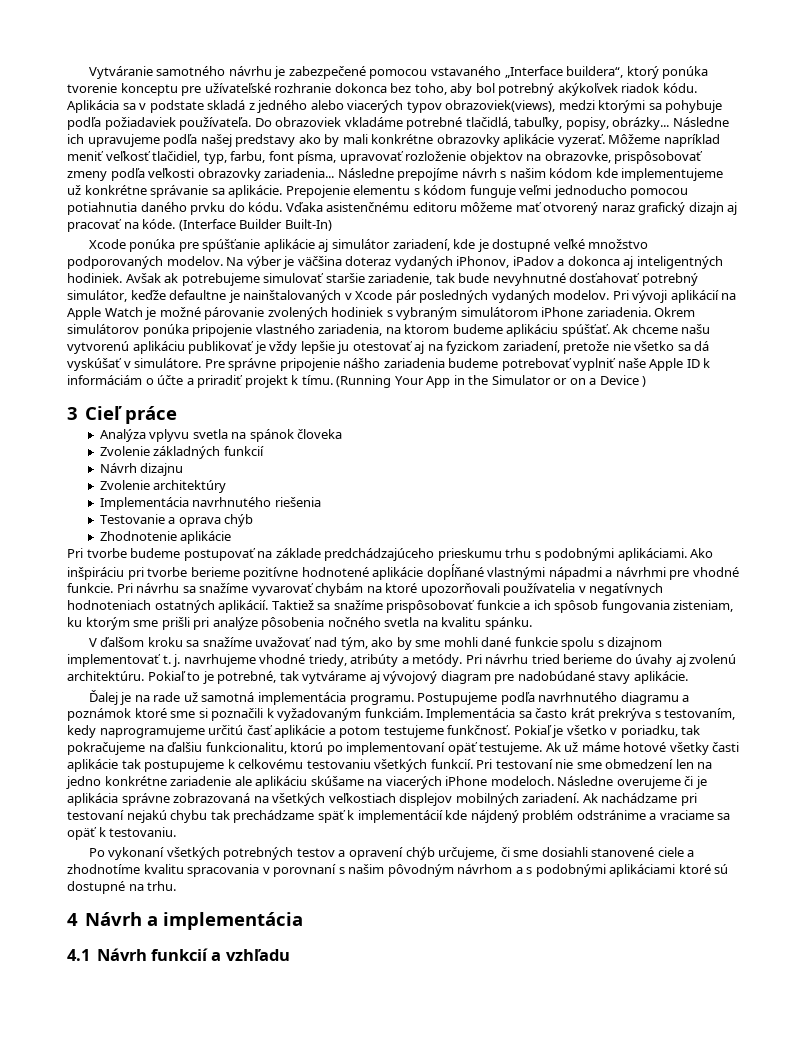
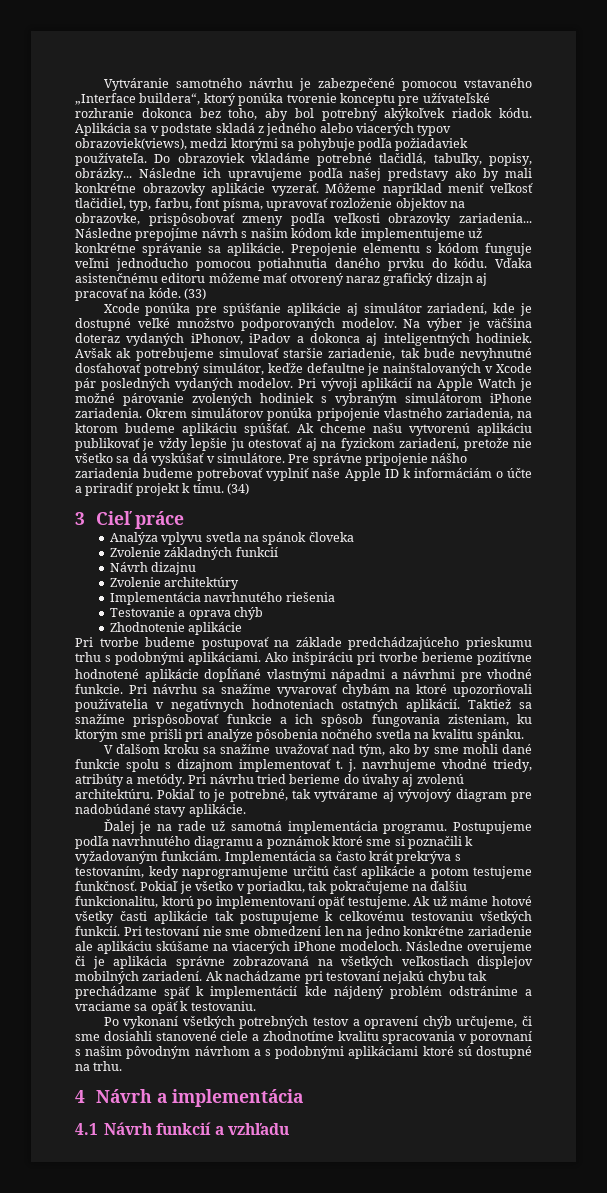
[178,219,332,231] (Interface Builder Built-In) -> [184,288,207,300] (33)
[336,375,647,388] (Running Your App in the Simulator or on a Device ) -> [226,483,249,495] (34)

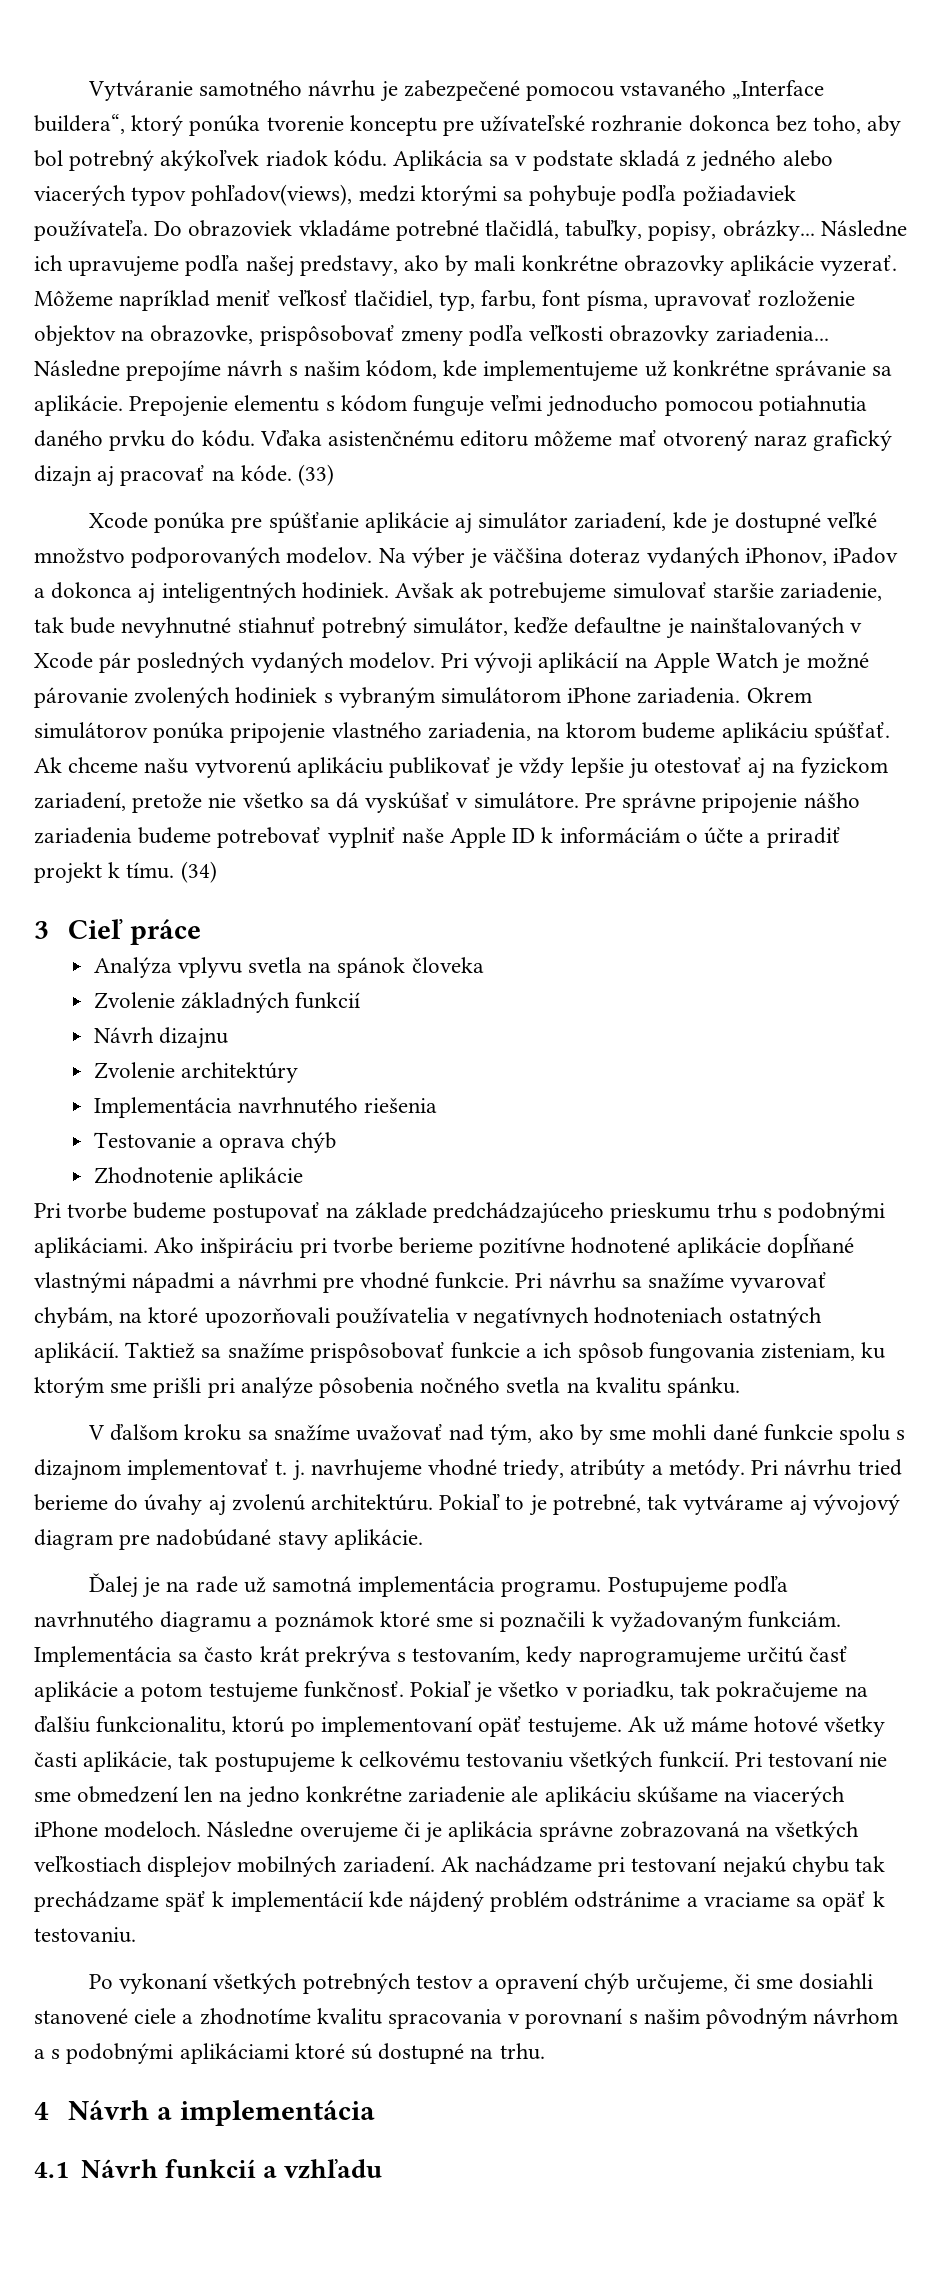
[75,138,187,150] obrazoviek(views), -> [191,184,353,206] pohľadov(views),
[388,168,450,181] predstavy -> [299,255,398,276] predstavy,
[290,228,332,238] kódom -> [366,360,438,379] kódom,
[75,363,141,373] dosťahovať -> [237,617,316,634] stiahnuť
[341,684,390,697] chybám -> [34,1307,113,1328] chybám,
[153,911,208,924] aplikácie -> [83,1751,173,1772] aplikácie,

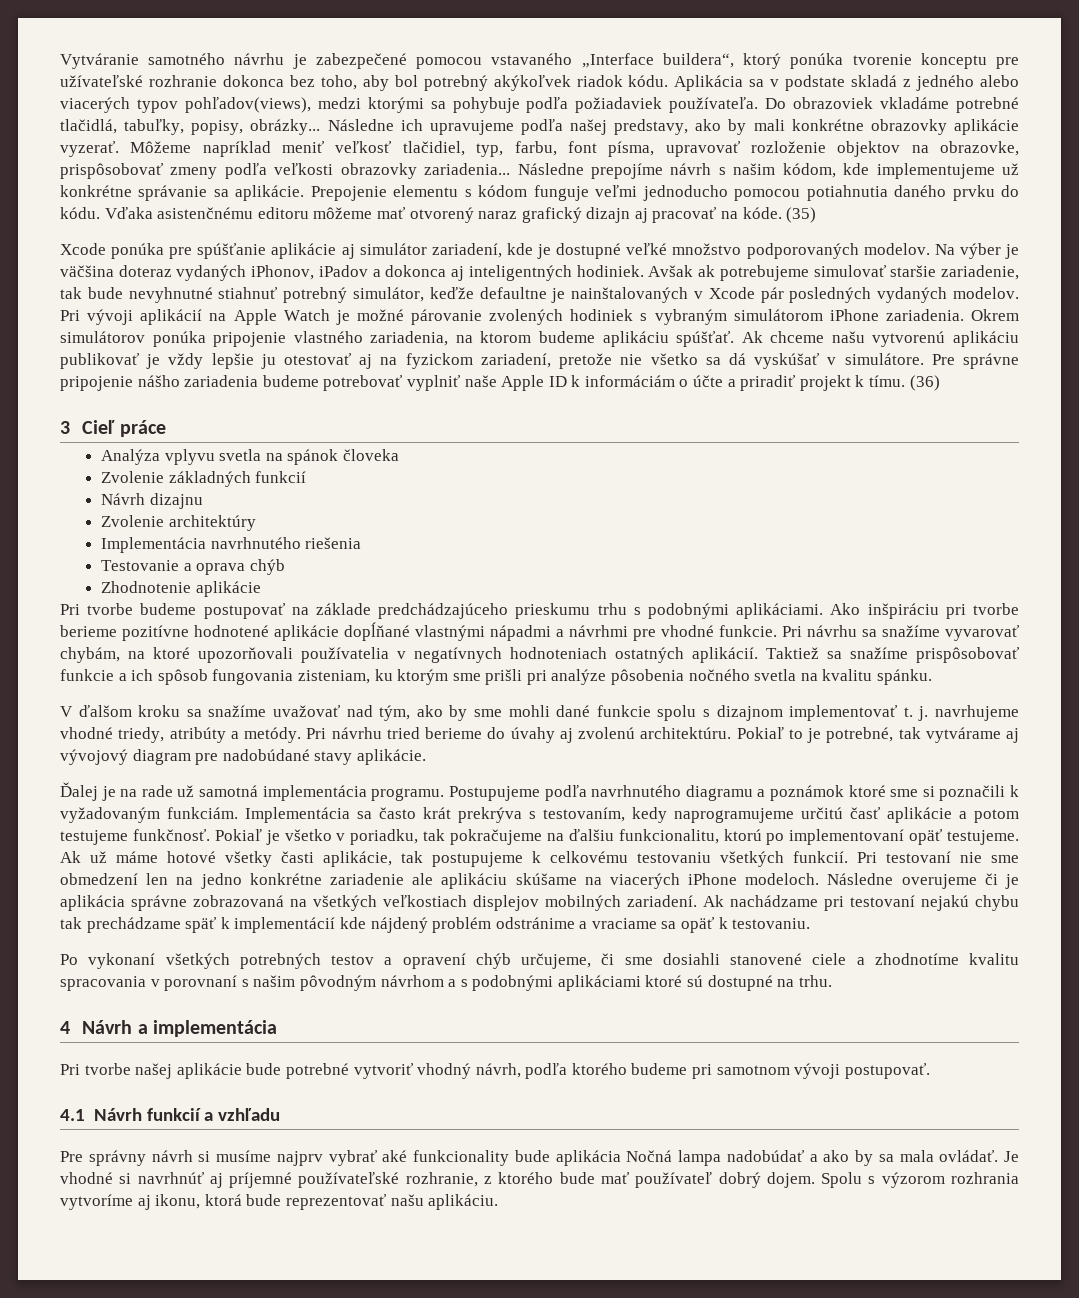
[298,464,335,486] (33) -> [786,207,817,223] (35)
[180,861,217,883] (34) -> [909,375,940,391] (36)
(376, 2113) none -> [60,1063,930,1079] // Pri tvorbe našej aplikácie bude potrebné vytvoriť vhodný návrh, podľa ktorého budeme pri samotnom vývoji postupovať.
(383, 2169) none -> [60,1150,1019,1166] [60,1172,1019,1188] [60,1194,499,1210] // Pre správny návrh si musíme najprv vybrať aké funkcionality bude aplikácia Nočná lampa nadobúdať a ako by sa mala ovládať. Je vhodné si navrhnúť aj príjemné používateľské rozhranie, z ktorého bude mať používateľ dobrý dojem. Spolu s výzorom rozhrania vytvoríme aj ikonu, ktorá bude reprezentovať našu aplikáciu.

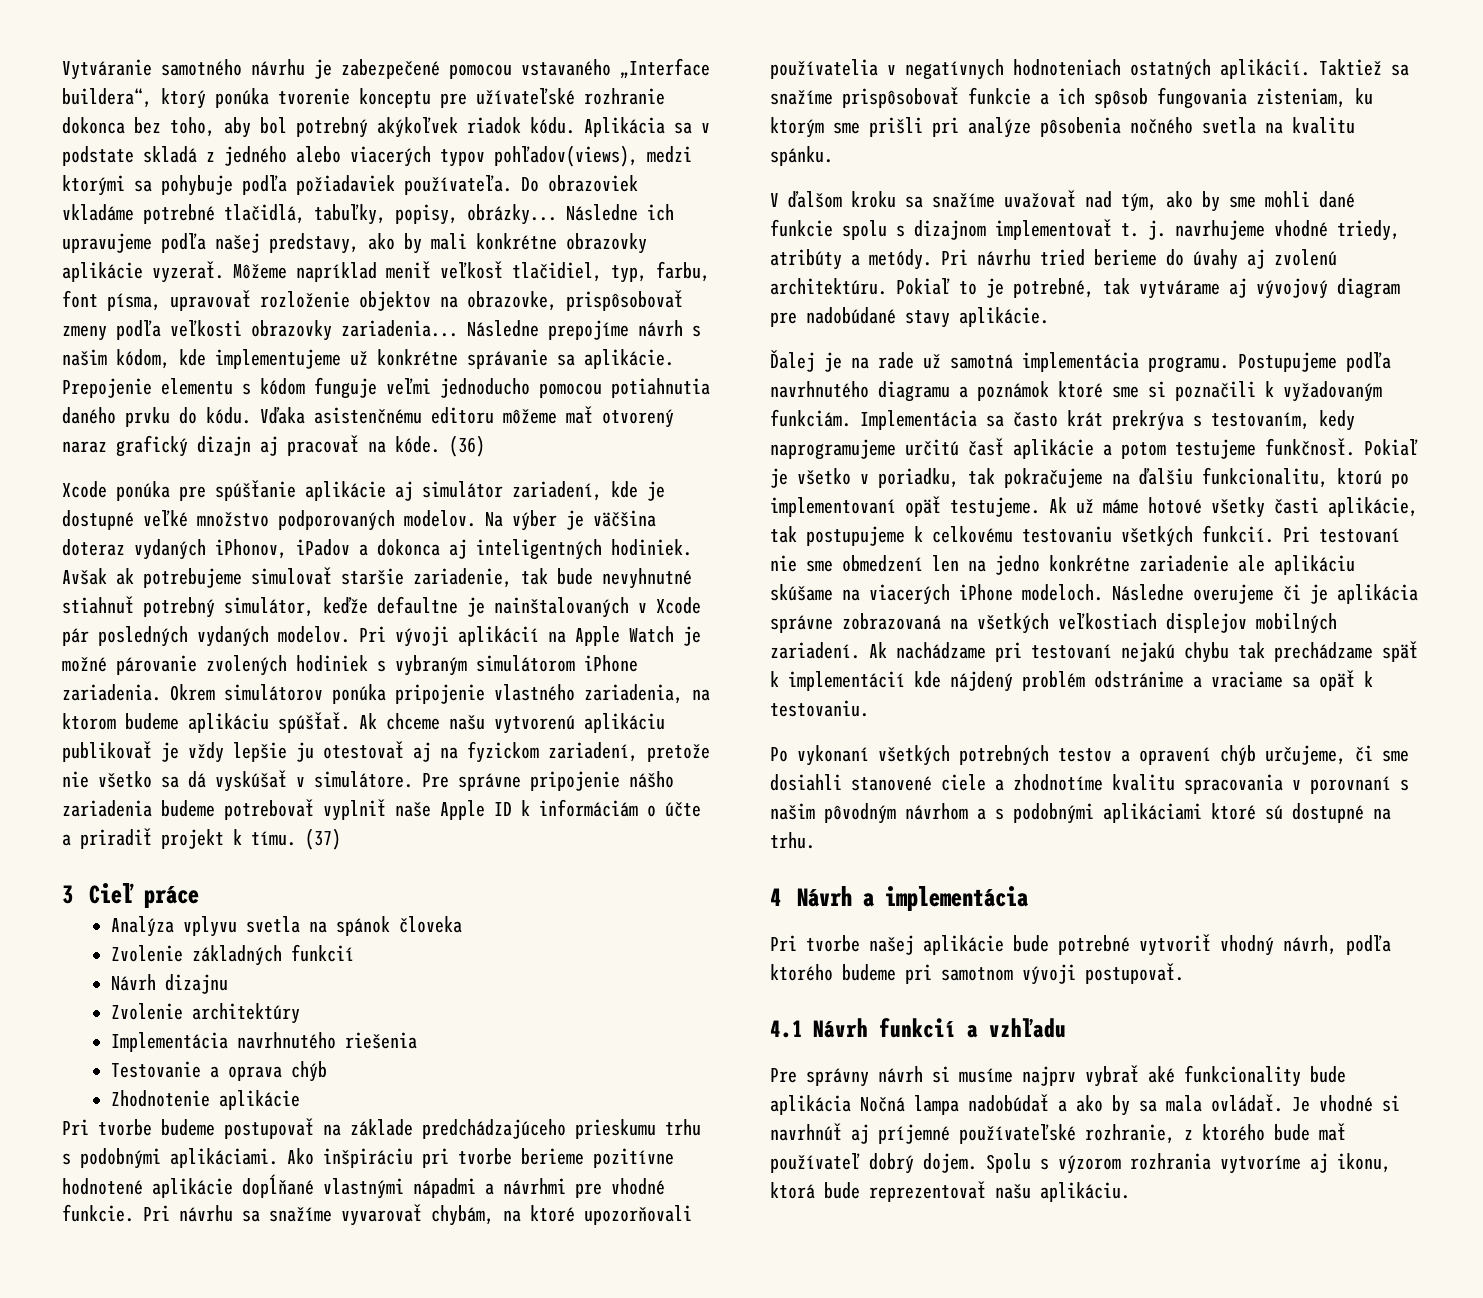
[786,207,817,223] (35) -> [449,435,485,457] (36)
[909,375,940,391] (36) -> [305,828,341,850] (37)

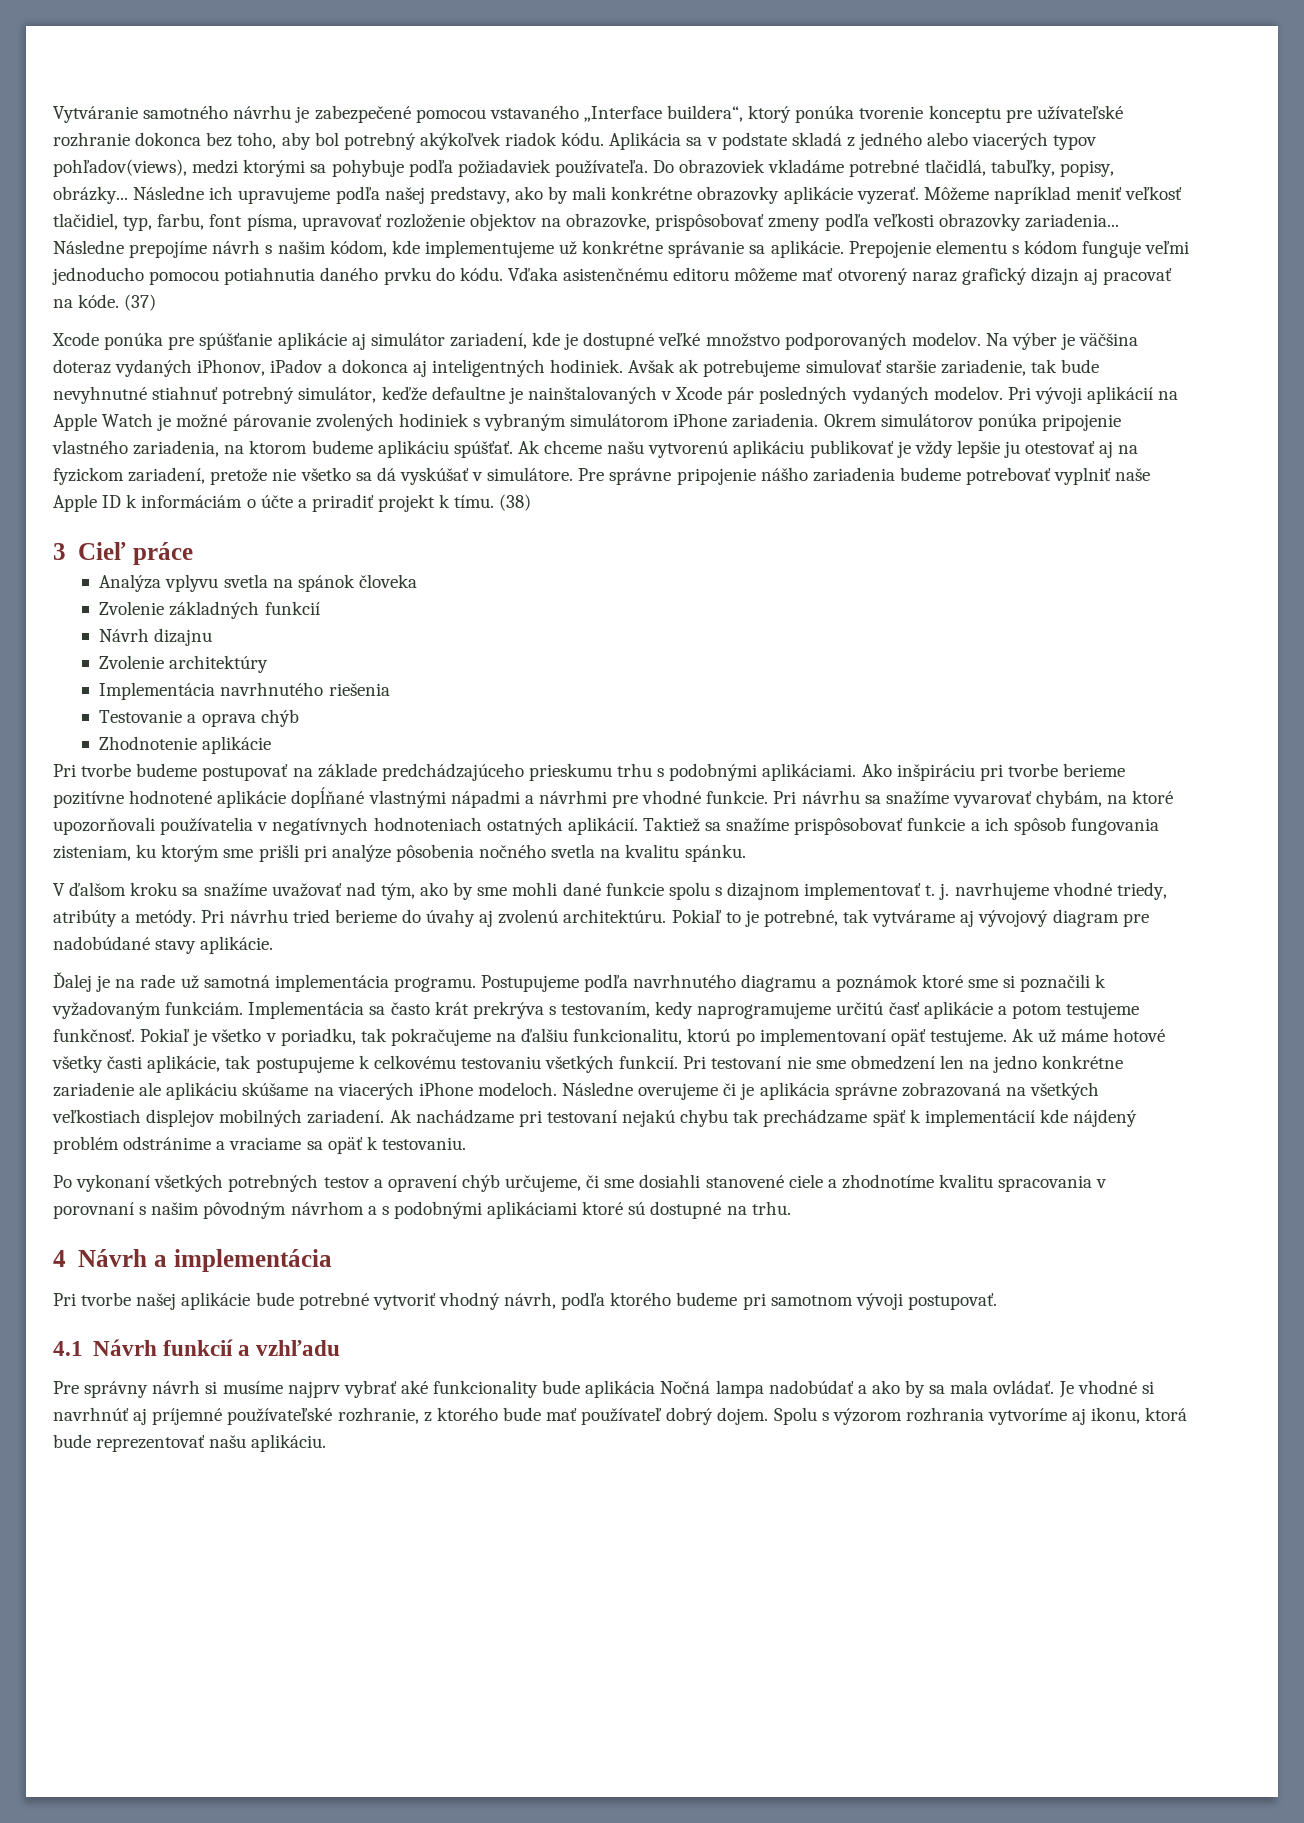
[449,435,485,457] (36) -> [124,294,157,311] (37)
[305,828,341,850] (37) -> [499,494,532,511] (38)

